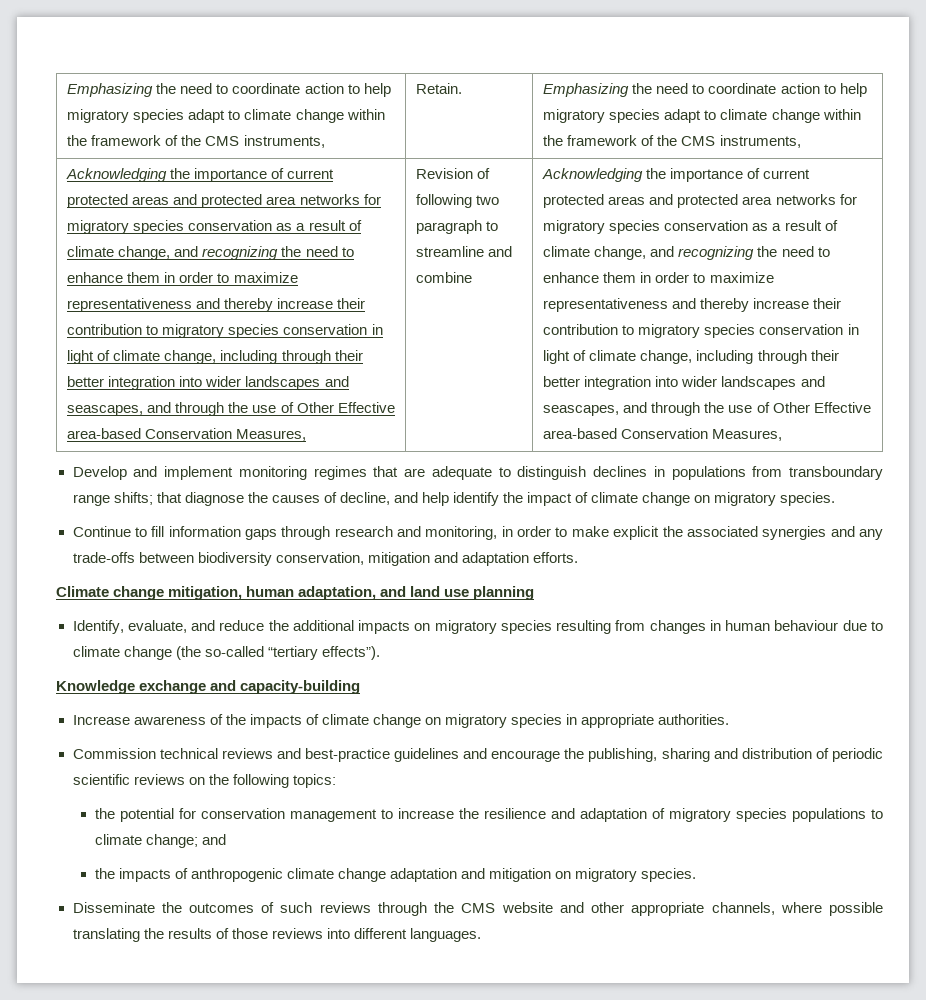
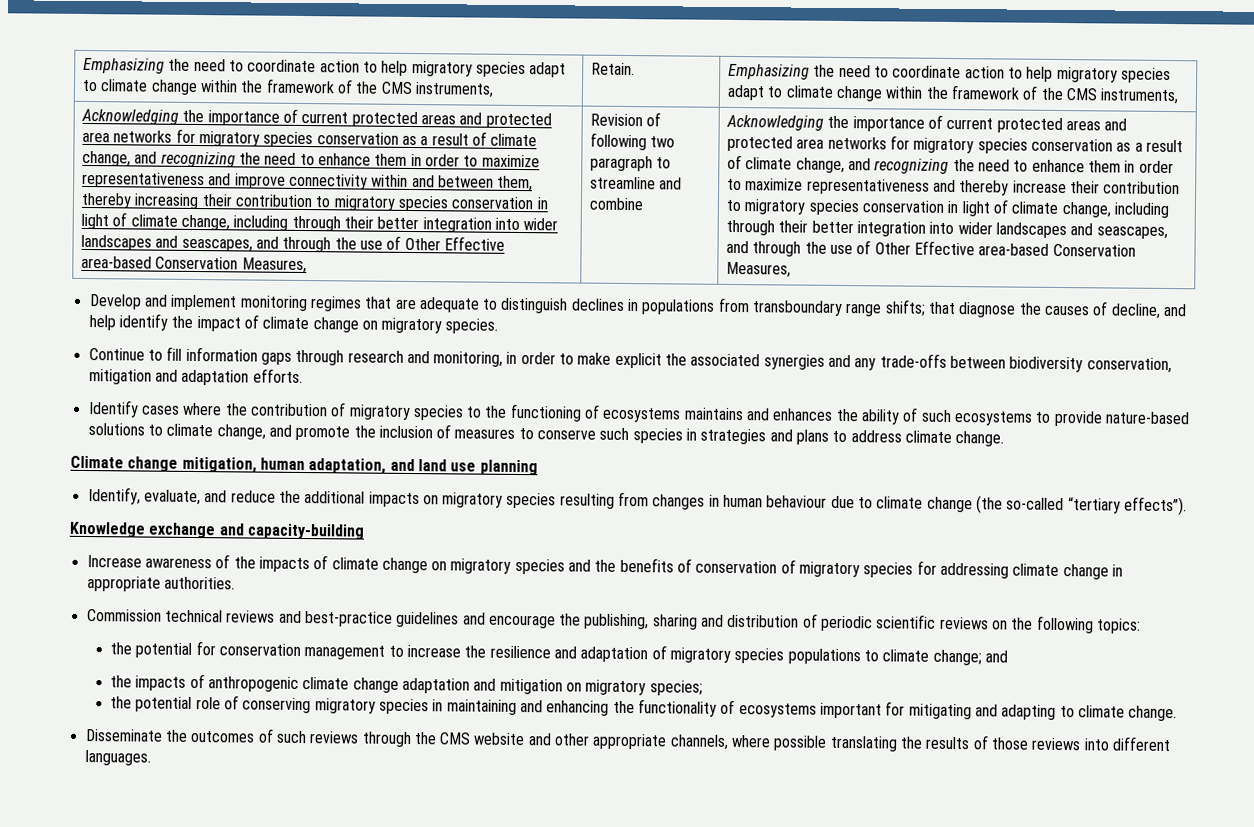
[224,298,334,312] thereby increase -> [234,173,534,192] [81,192,200,210] improve connectivity within and between them, thereby increasing
(578, 557) none -> [87,400,1190,427] [87,423,1005,447] // Identify cases where the contribution of migratory species to the functioning of ecosystems maintains and enhances the ability of such ecosystems to provide nature-based solutions to climate change, and promote the inclusion of measures to conserve such species in strategies and plans to address climate change.
(563, 721) none -> [568,557,1109,580] and the benefits of conservation of migratory species for addressing climate change
[641,868,697,882] species. -> [649,680,703,696] [110,695,1178,722] species; // the potential role of conserving migratory species in maintaining and enhancing the functionality of ecosystems important for mitigating and adapting to climate change.

